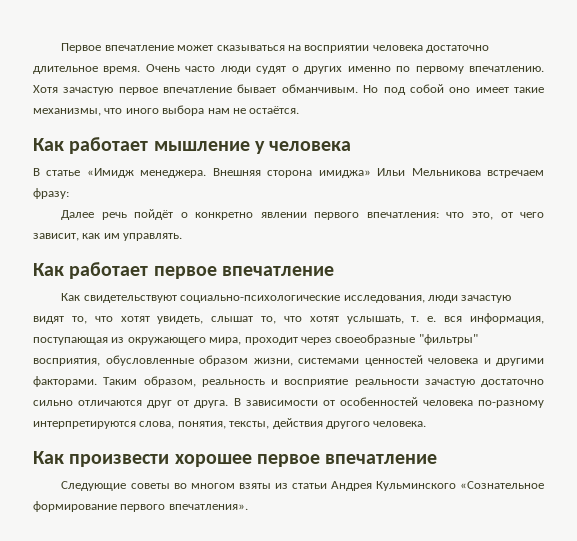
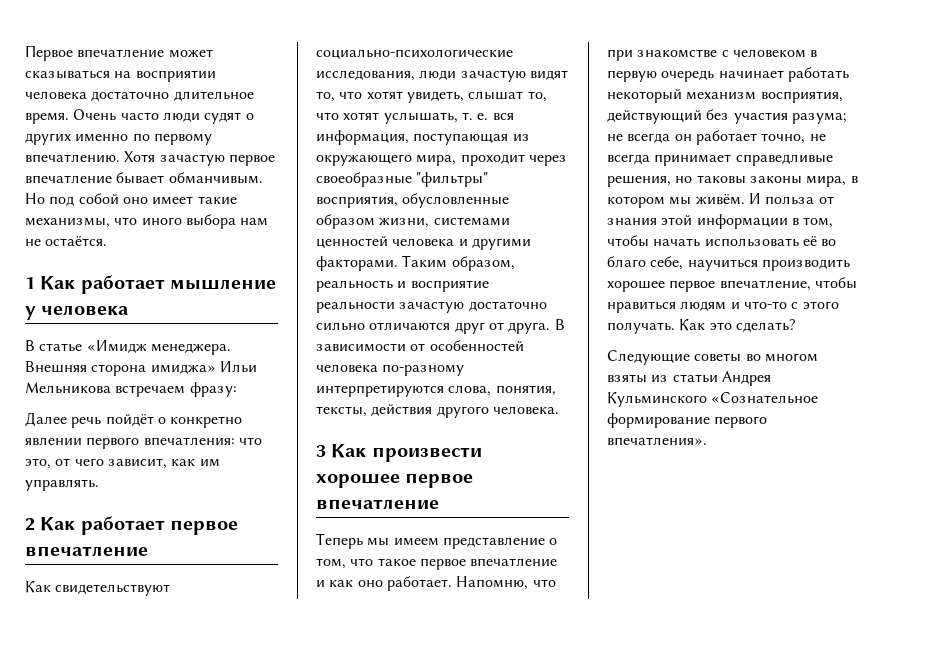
(300, 110) none -> [25,277,35,289] 1
(183, 237) none -> [25,518,35,531] 2
(427, 424) none -> [316,445,326,457] 3
(438, 459) none -> [316,533,558,549] [316,558,558,570] [316,576,556,591] [607,49,818,61] [607,67,849,82] [607,89,843,103] [607,109,847,124] [607,130,826,145] [607,154,833,166] [607,175,858,187] [607,193,834,208] [607,214,834,229] [607,235,837,247] [607,256,850,271] [607,277,857,292] [607,301,839,313] [607,319,795,334] // Теперь мы имеем представление о том, что такое первое впечатление и как оно работает. Напомню, что при знакомстве с человеком в первую очередь начинает работать некоторый механизм восприятия, действующий без участия разума; не всегда он работает точно, не всегда принимает справедливые решения, но таковы законы мира, в котором мы живём. И польза от знания этой информации в том, чтобы начать использовать её во благо себе, научиться производить хорошее первое впечатление, чтобы нравиться людям и что-то с этого получать. Как это сделать?

